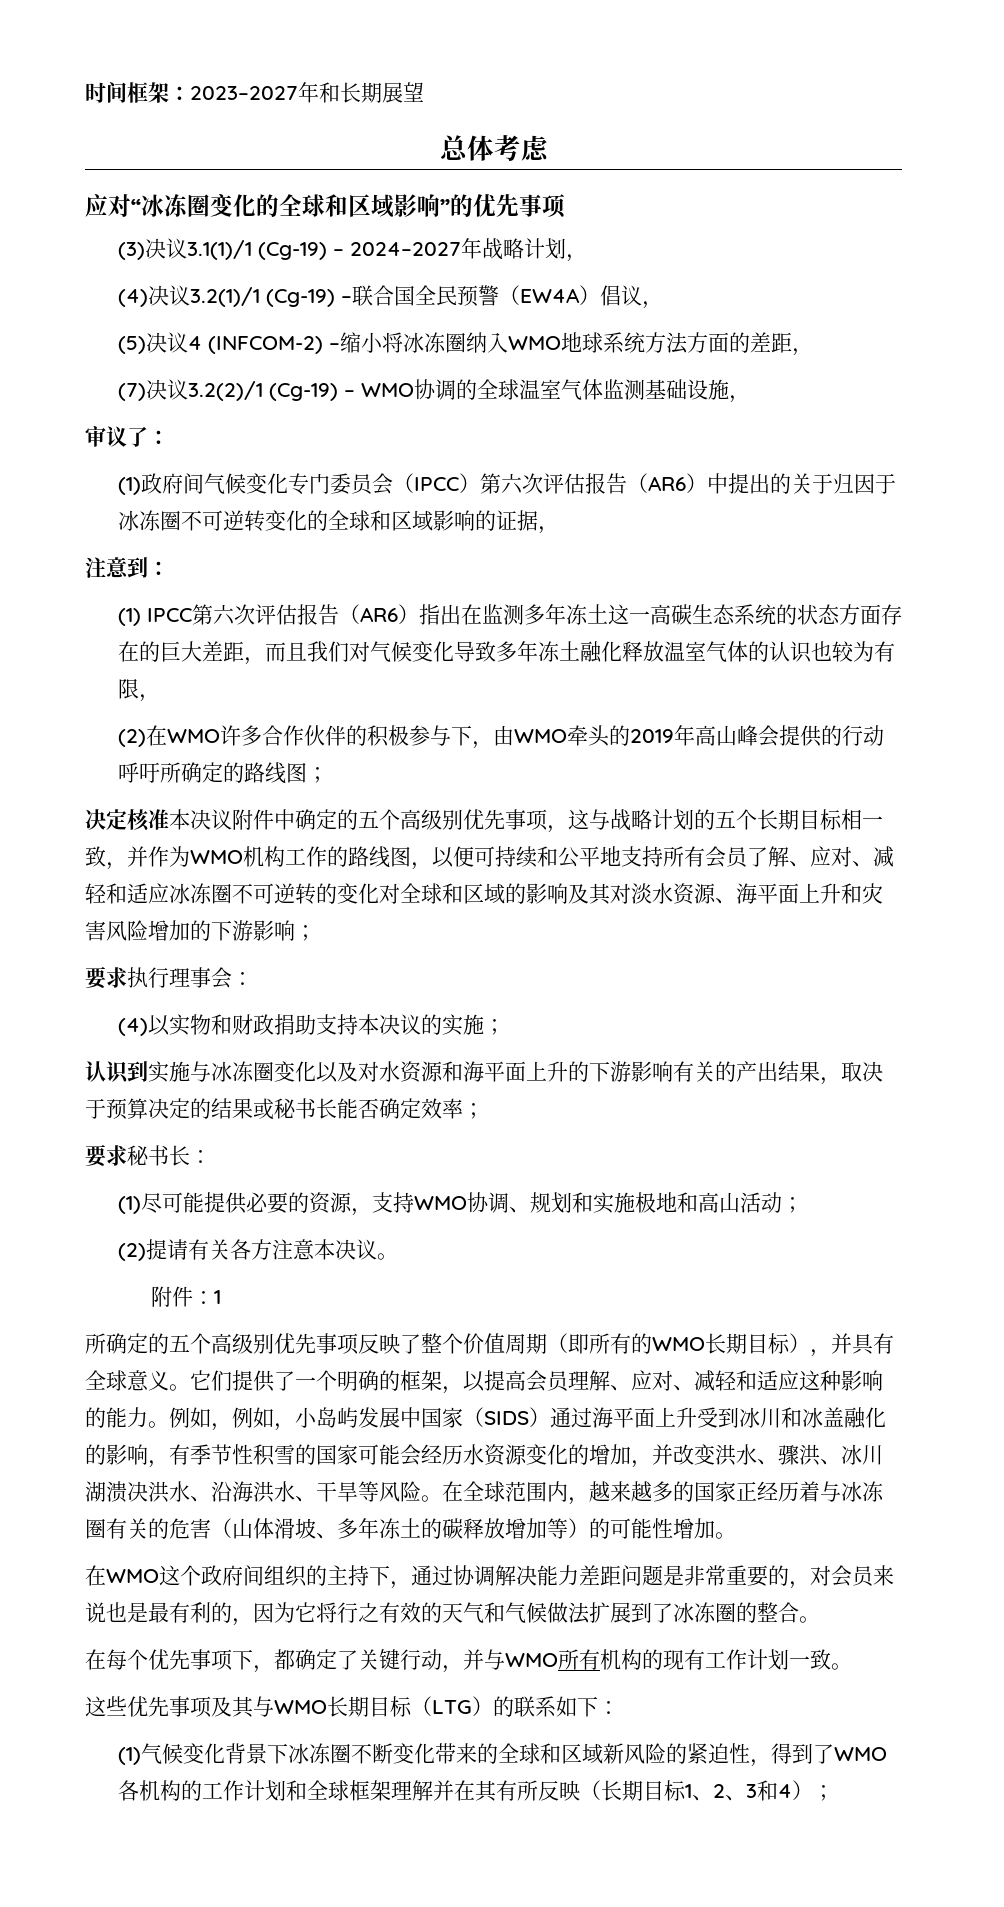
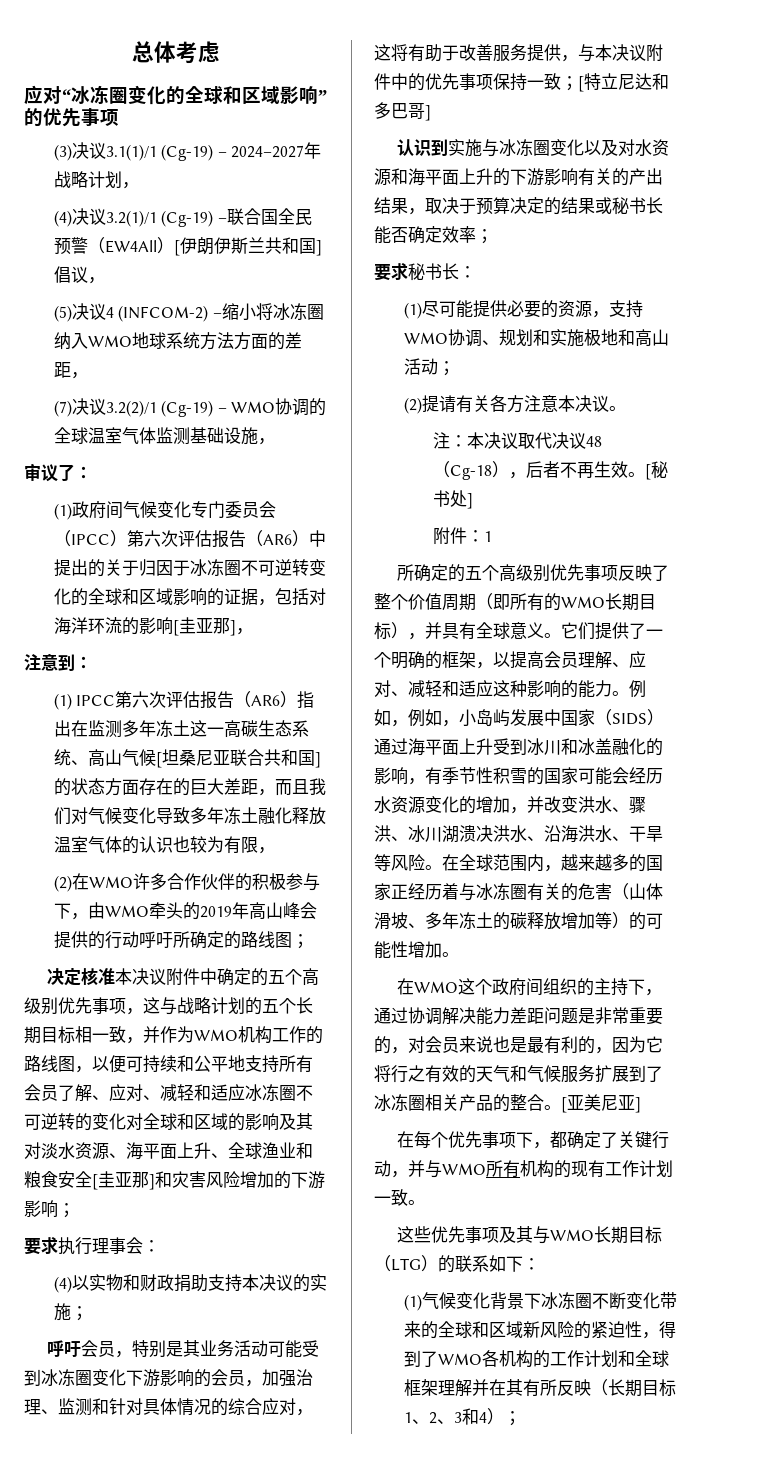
[85,82,424,103] 时间框架：2023–2027年和长期展望 // -> (132, 52) none
[519,285,600,305] EW4A） -> [104,237,322,256] EW4All）[伊朗伊斯兰共和国]
(559, 530) none -> [274,588,326,605] [53,617,253,636] 包括对海洋环流的影响[圭亚那]，
(776, 614) none -> [70,749,321,768] 、高山气候[坦桑尼亚联合共和国]
(841, 893) none -> [211,1142,313,1159] [24,1171,155,1190] 、全球渔业和粮食安全[圭亚那]
(505, 1027) none -> [46,1340,319,1358] [24,1369,313,1387] [24,1398,313,1416] [374,44,663,62] [374,73,669,92] [374,102,431,121] // 呼吁会员，特别是其业务活动可能受到冰冻圈变化下游影响的会员，加强治理、监测和针对具体情况的综合应对，这将有助于改善服务提供，与本决议附件中的优先事项保持一致；[特立尼达和多巴哥]
(398, 1256) none -> [433,432,603,449] [433,461,669,480] [433,490,474,509] // 注：本决议取代决议48（Cg-18），后者不再生效。[秘书处]
[547,1602,590,1624] 做法 -> [561,1065,595,1083] 服务
(736, 1612) none -> [425,1094,493,1111] 相关产品
(820, 1619) none -> [561,1094,641,1113] [亚美尼亚]

